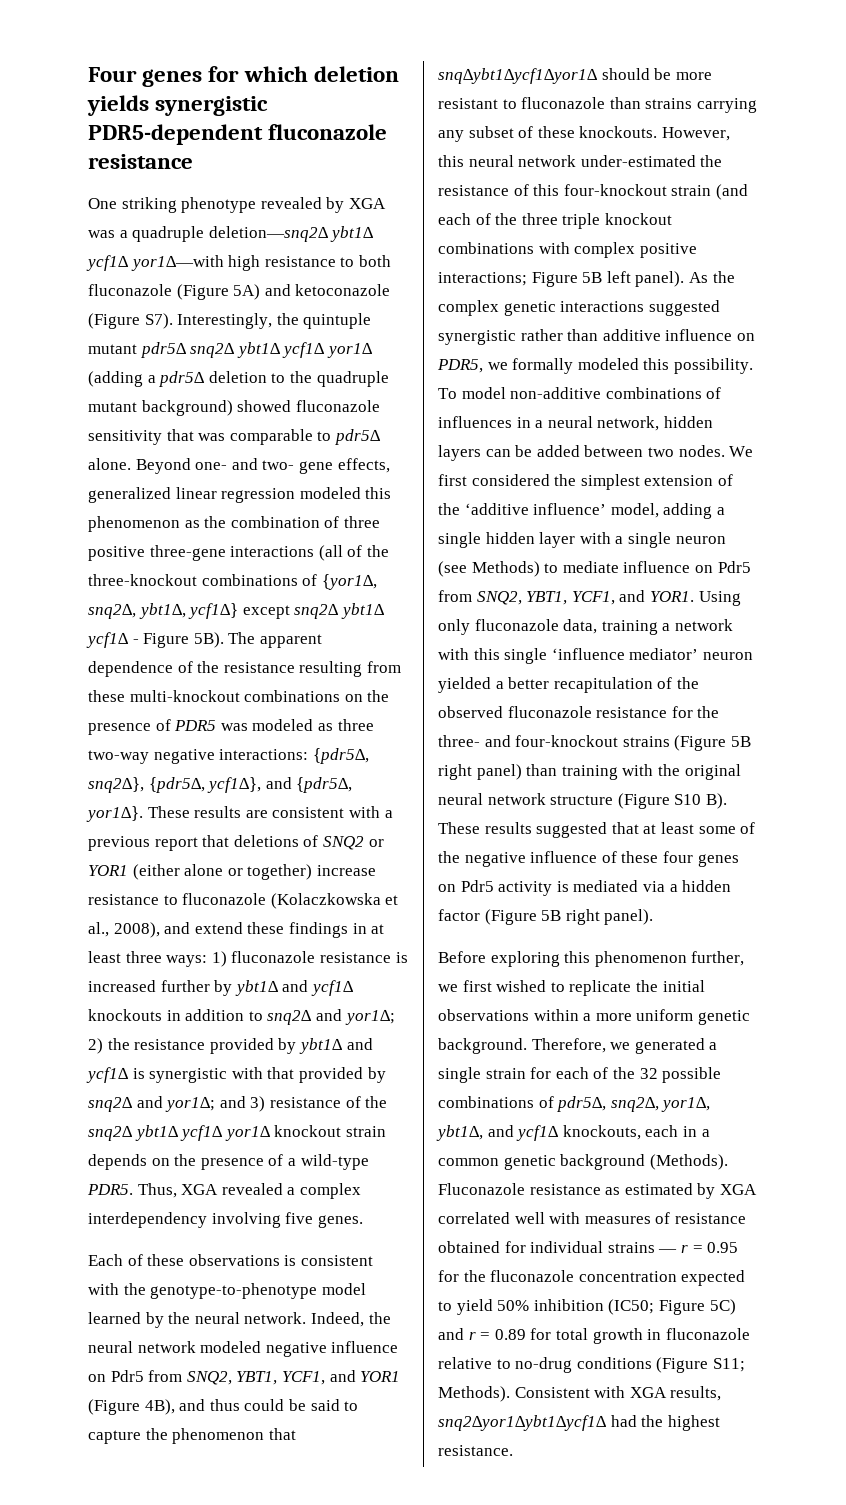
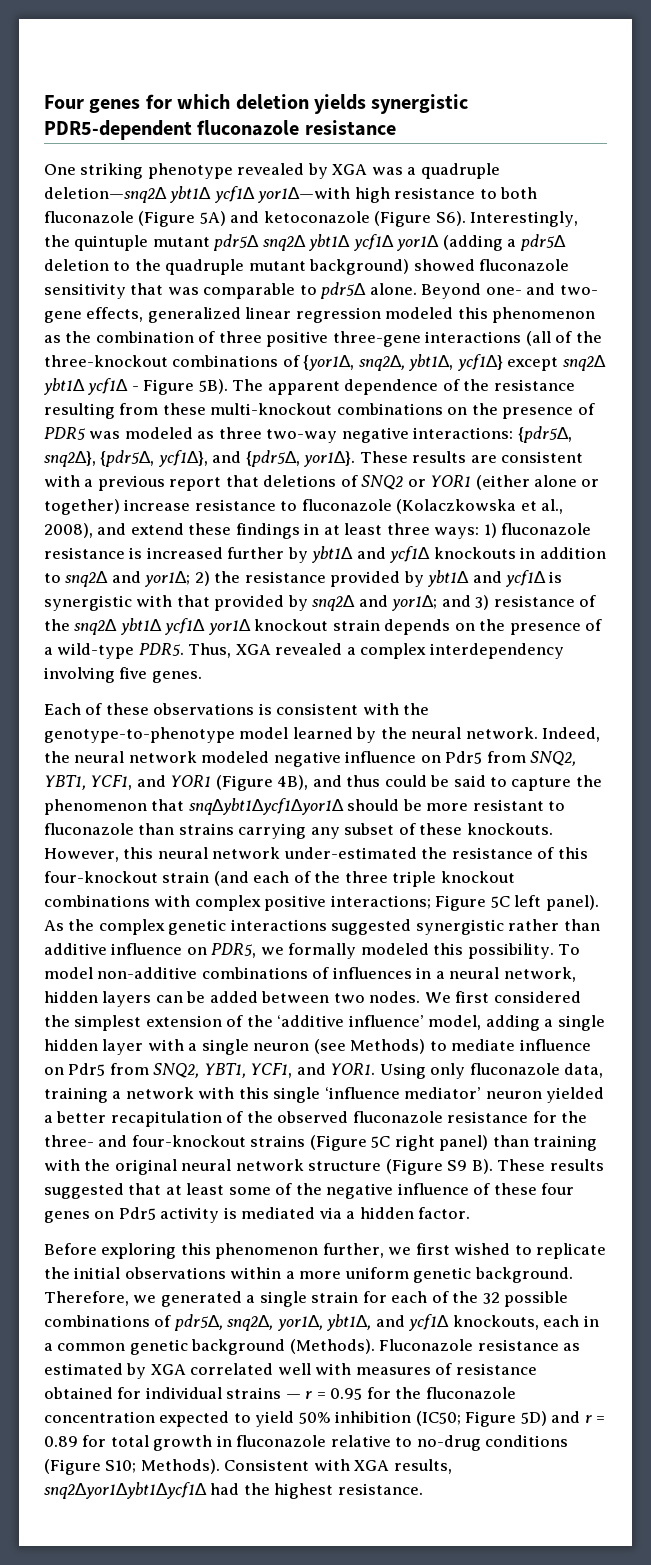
[144,313,173,329] S7). -> [435,211,466,226] S6).
[582,272,603,283] 5B -> [490,896,510,908] 5C
[730,736,751,747] 5B -> [371,1136,391,1148] 5C
[674,794,702,805] S10 -> [447,1160,468,1171] S9
[438,909,654,925] factor (Figure 5B right panel). -> [418,1207,471,1219] factor.
[709,1299,736,1315] 5C) -> [520,1411,547,1426] 5D)
[712,1358,745,1372] S11; -> [105,1460,137,1473] S10;

